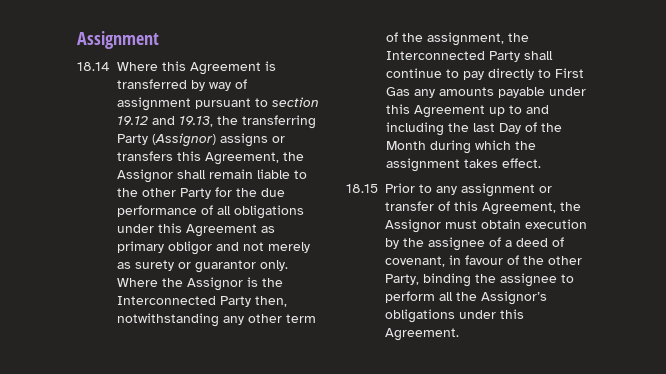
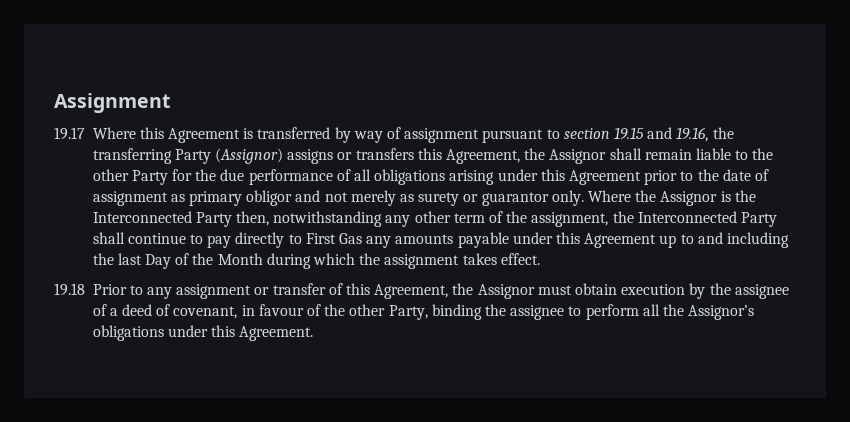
[77,62,110,71] 18.14 -> [54,127,85,140] 19.17
[117,116,213,127] 19.12 and 19.13, -> [613,127,709,142] 19.15 and 19.16,
[117,223,257,237] under this Agreement -> [449,169,769,185] [92,191,168,206] arising under this Agreement prior to the date of assignment
[346,184,378,193] 18.15 -> [54,283,85,296] 19.18

